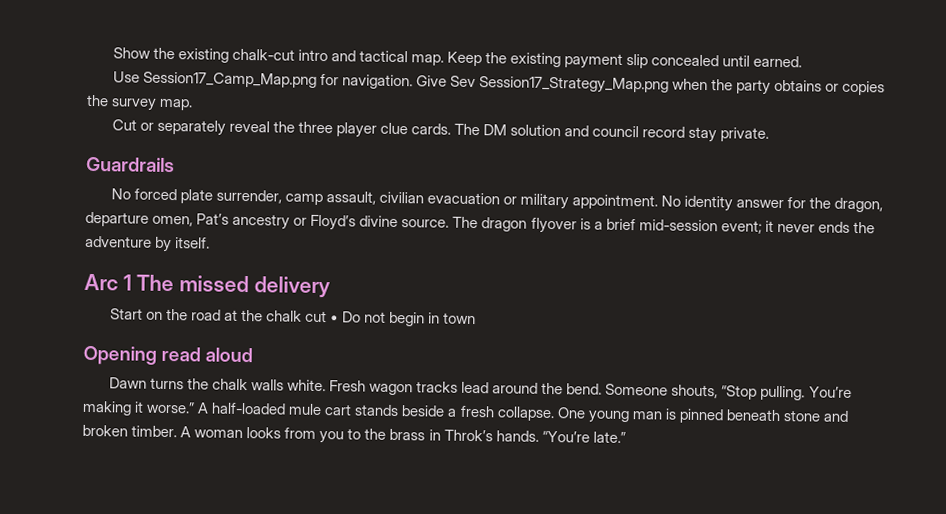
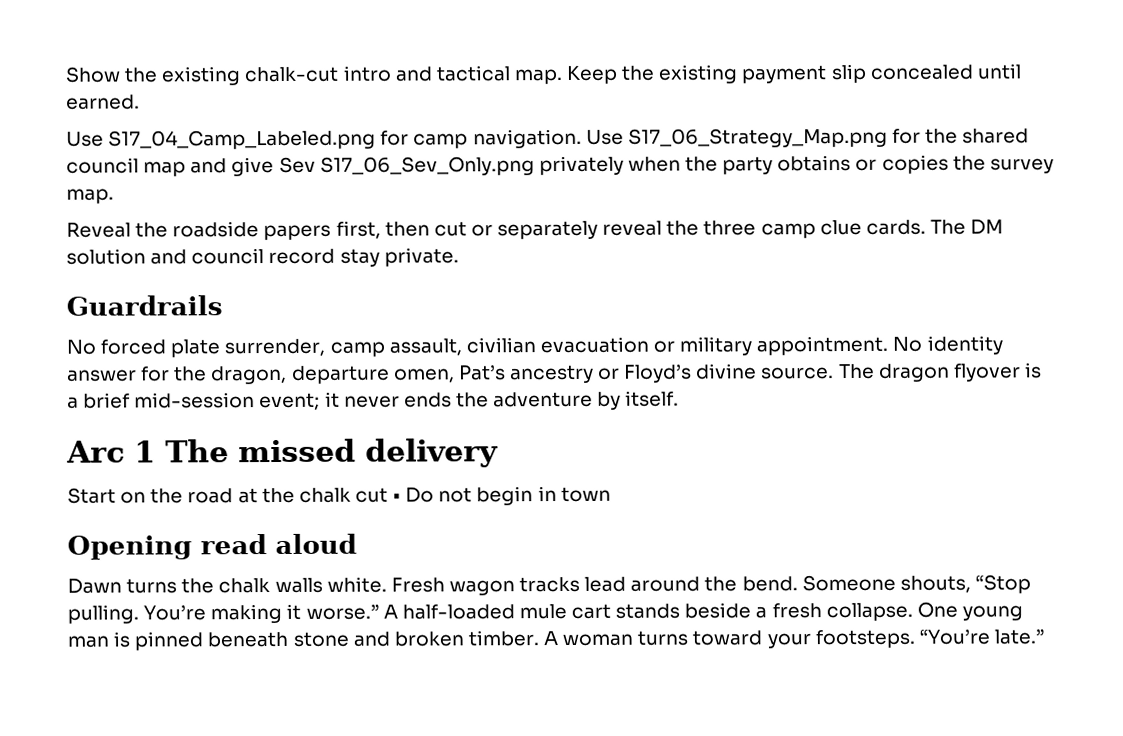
[142,71,669,94] Session17_Camp_Map.png for navigation. Give Sev Session17_Strategy_Map.png -> [108,127,1030,150] [66,155,624,177] S17_04_Camp_Labeled.png for camp navigation. Use S17_06_Strategy_Map.png for the shared council map and give Sev S17_06_Sev_Only.png privately
[111,119,137,131] Cut -> [66,220,467,241] Reveal the roadside papers first, then cut
[335,122,377,138] player -> [760,223,816,239] camp
[246,427,539,444] looks from you to the brass in Throk’s hands. -> [637,629,915,649] turns toward your footsteps.

